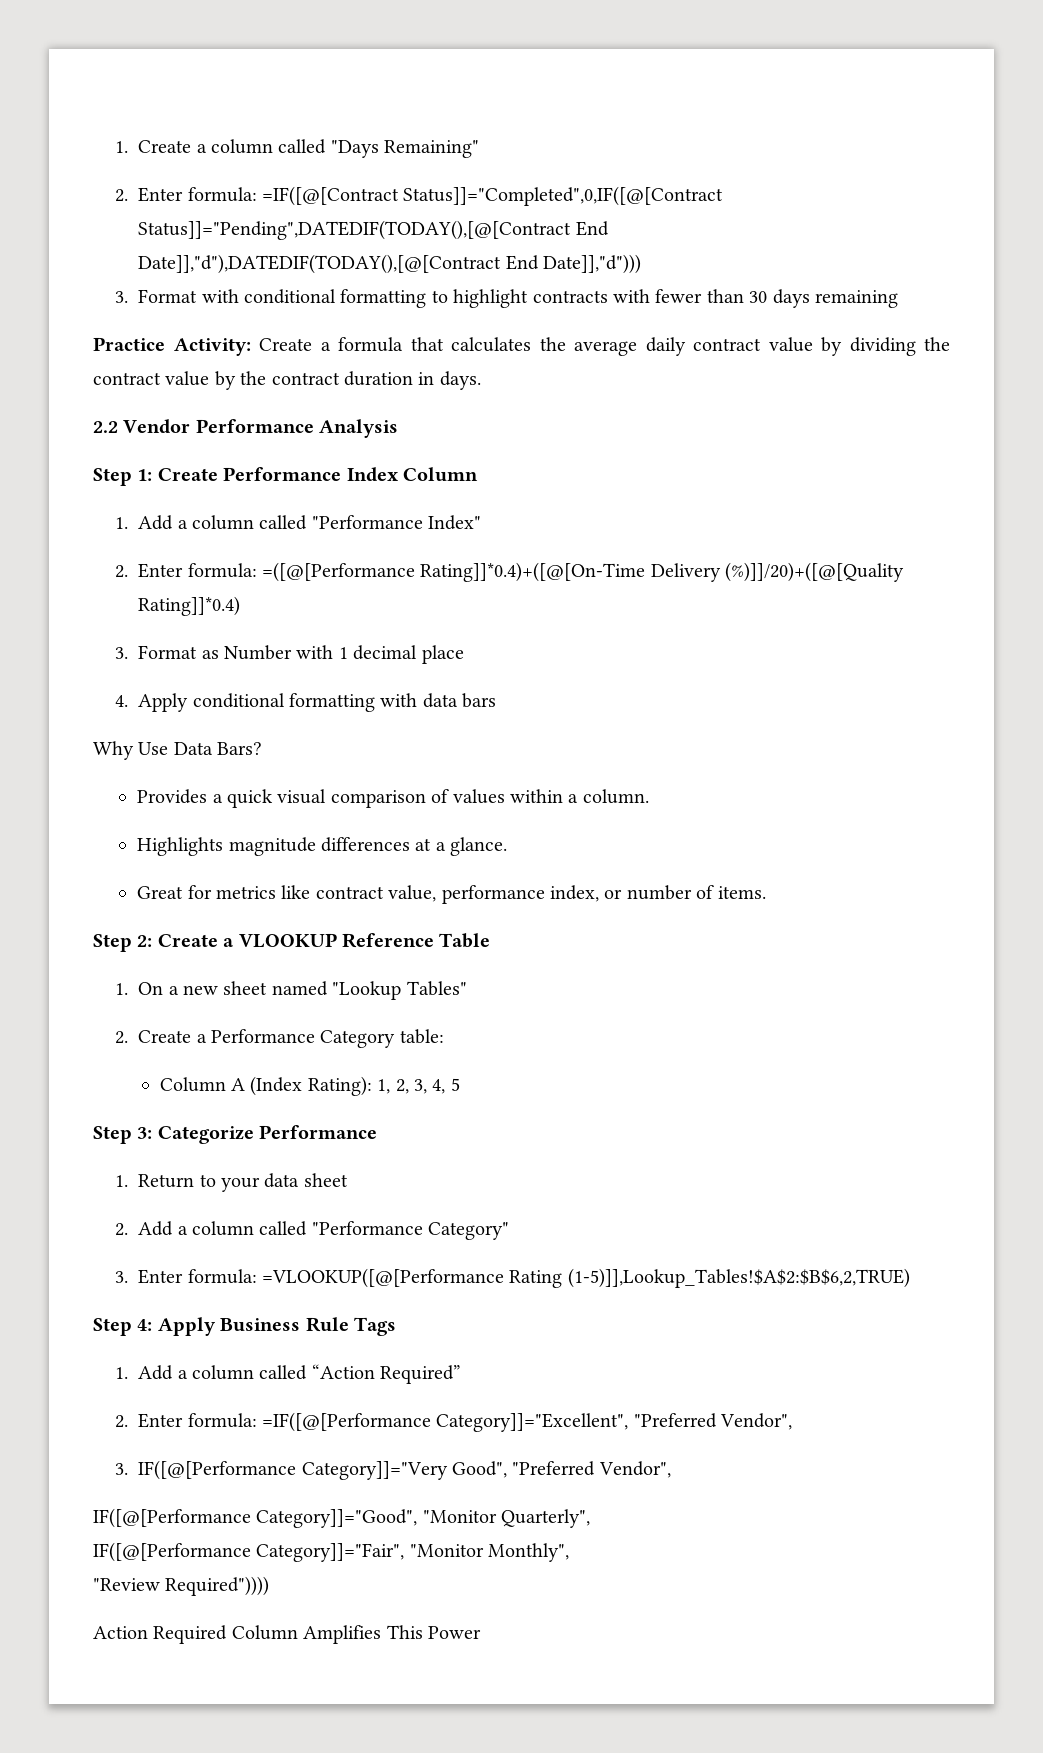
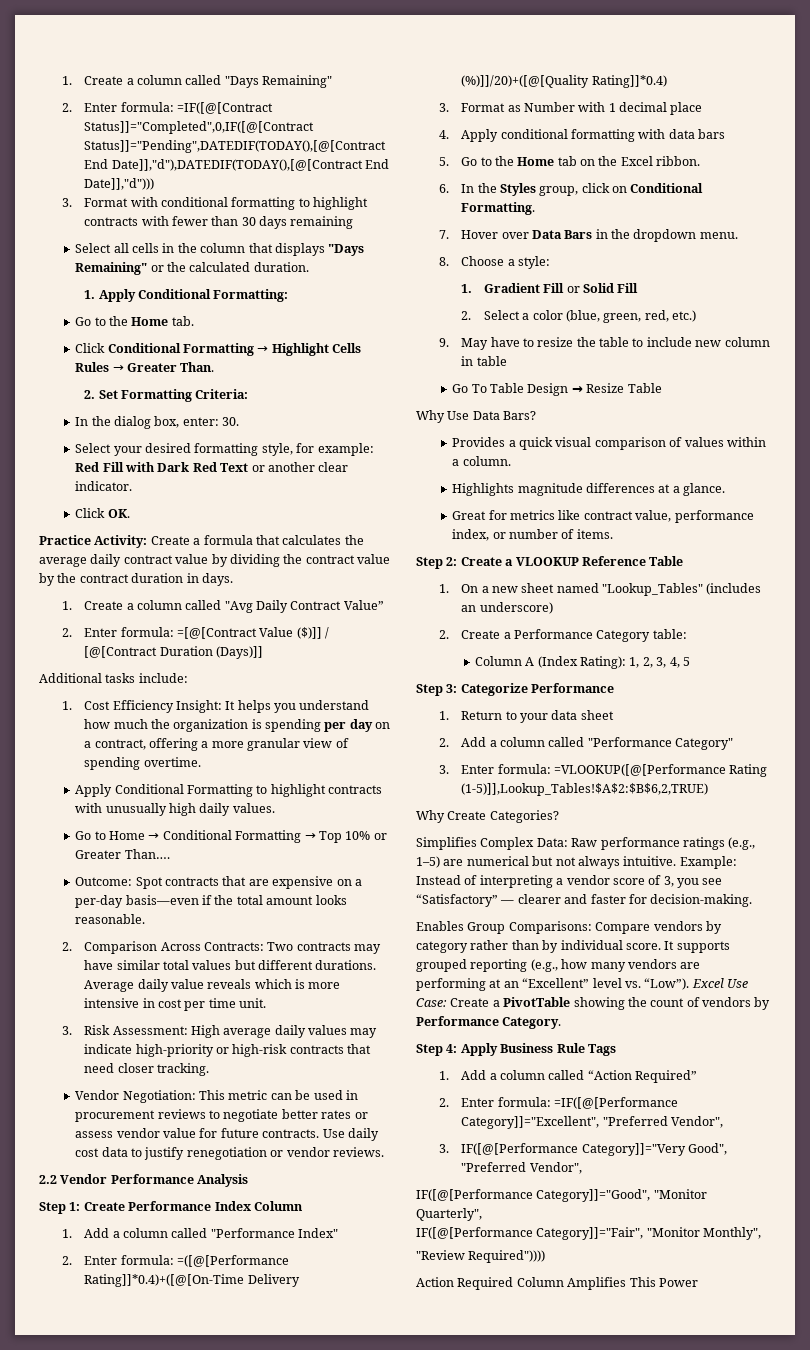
(899, 299) none -> [75,243,365,256] [75,262,309,275] [84,289,289,302] [75,316,194,326] [75,343,362,356] [75,362,215,372] [84,389,249,402] [75,416,240,429] [75,443,374,456] [75,462,349,472] [75,481,133,491] [75,508,130,518] // Select all cells in the column that displays "Days Remaining" or the calculated duration. // 1. Apply Conditional Formatting: // Go to the Home tab. // Click Conditional Formatting → Highlight Cells Rules → Greater Than. // 2. Set Formatting Criteria: // In the dialog box, enter: 30. // Select your desired formatting style, for example: Red Fill with Dark Red Text or another clear indicator. // Click OK.
(481, 380) none -> [61,600,384,613] [61,627,330,639] [84,646,263,659] [39,673,188,683] [61,700,370,713] [84,719,391,732] [84,738,349,751] [84,757,201,770] [75,784,383,797] [75,803,275,816] [75,830,387,843] [75,849,170,859] [75,876,362,889] [75,895,347,908] [75,914,146,924] [61,941,382,954] [84,960,377,970] [84,979,341,992] [84,998,267,1011] [61,1025,378,1038] [84,1044,372,1057] [84,1063,209,1076] [75,1090,358,1103] [75,1109,368,1122] [75,1128,379,1141] [75,1147,384,1160] // 1. Create a column called "Avg Daily Contract Value” // 2. Enter formula: =[@[Contract Value ($)]] / [@[Contract Duration (Days)]] // Additional tasks include: // 1. Cost Efficiency Insight: It helps you understand how much the organization is spending per day on a contract, offering a more granular view of spending overtime. // Apply Conditional Formatting to highlight contracts with unusually high daily values. // Go to Home → Conditional Formatting → Top 10% or Greater Than…. // Outcome: Spot contracts that are expensive on a per-day basis—even if the total amount looks reasonable. // 2. Comparison Across Contracts: Two contracts may have similar total values but different durations. Average daily value reveals which is more intensive in cost per time unit. // 3. Risk Assessment: High average daily values may indicate high-priority or high-risk contracts that need closer tracking. // Vendor Negotiation: This metric can be used in procurement reviews to negotiate better rates or assess vendor value for future contracts. Use daily cost data to justify renegotiation or vendor reviews.
(497, 700) none -> [438,156,701,166] [438,183,704,196] [461,202,536,215] [438,229,738,242] [438,256,550,269] [461,283,639,293] [461,310,697,323] [438,337,770,350] [461,356,507,366] [452,383,662,396] // 5. Go to the Home tab on the Excel ribbon. // 6. In the Styles group, click on Conditional Formatting. // 7. Hover over Data Bars in the dropdown menu. // 8. Choose a style: // 1. Gradient Fill or Solid Fill // 2. Select a color (blue, green, red, etc.) // 9. May have to resize the table to include new column in table // Go To Table Design → Resize Table
[332,981,467,1000] "Lookup Tables" -> [602,583,762,596] [461,602,553,614] "Lookup_Tables" (includes an underscore)
(910, 1278) none -> [416,810,559,823] [416,837,756,850] [416,856,737,869] [416,875,723,888] [416,894,753,907] [416,921,722,934] [416,940,730,953] [416,959,701,972] [416,978,748,991] [416,997,771,1010] [416,1016,562,1029] // Why Create Categories? // Simplifies Complex Data: Raw performance ratings (e.g., 1–5) are numerical but not always intuitive. Example: Instead of interpreting a vendor score of 3, you see “Satisfactory” — clearer and faster for decision-making. // Enables Group Comparisons: Compare vendors by category rather than by individual score. It supports grouped reporting (e.g., how many vendors are performing at an “Excellent” level vs. “Low”). Excel Use Case: Create a PivotTable showing the count of vendors by Performance Category.

